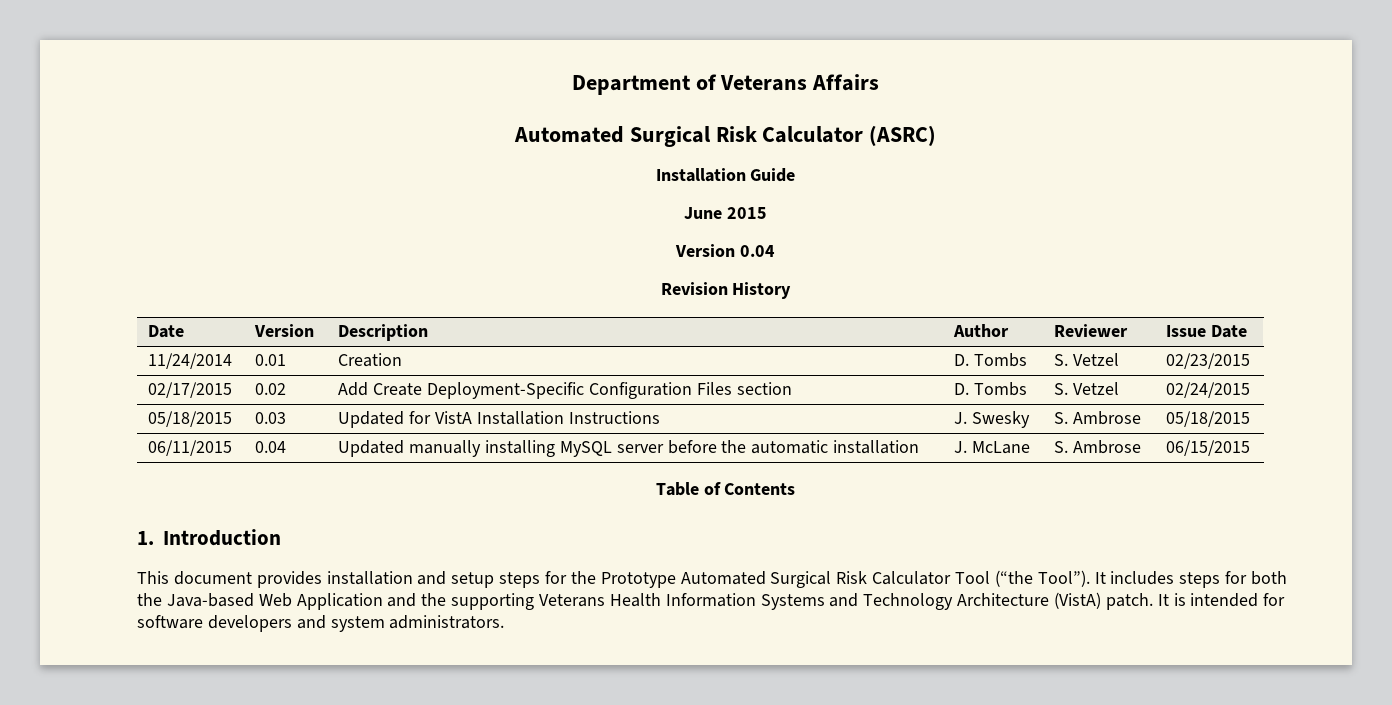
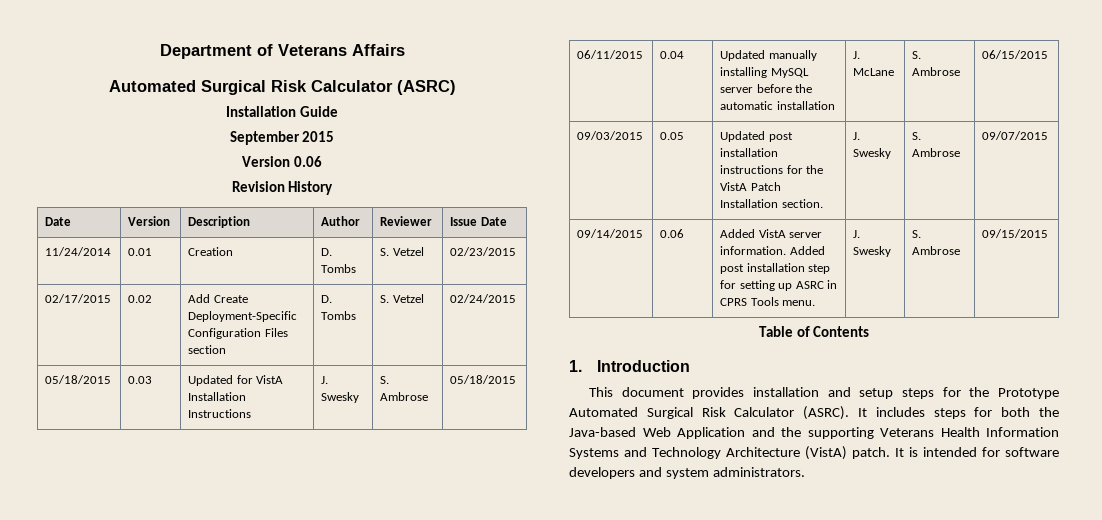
[684,207,723,219] June -> [229,131,300,145] September
[739,245,775,257] 0.04 -> [293,156,322,167] 0.06
(1251, 448) none -> [577,131,644,140] [660,132,685,140] [720,131,793,142] [720,148,779,157] [720,165,824,174] [720,182,781,191] [720,199,823,208] [853,132,861,140] [853,148,892,159] [912,132,922,140] [912,148,961,157] [982,131,1049,140] [577,229,644,238] [660,229,685,238] [720,229,823,238] [720,246,825,255] [720,263,831,274] [720,280,838,291] [720,297,816,306] [853,230,861,238] [853,246,892,257] [912,230,922,238] [912,246,961,255] [982,229,1049,238] // 09/03/2015 | 0.05 | Updated post installation instructions for the VistA Patch Installation section. | J. Swesky | S. Ambrose | 09/07/2015 // 09/14/2015 | 0.06 | Added VistA server information. Added post installation step for setting up ASRC in CPRS Tools menu. | J. Swesky | S. Ambrose | 09/15/2015
[955,570,1090,587] Tool (“the Tool”). -> [803,406,850,420] (ASRC).

